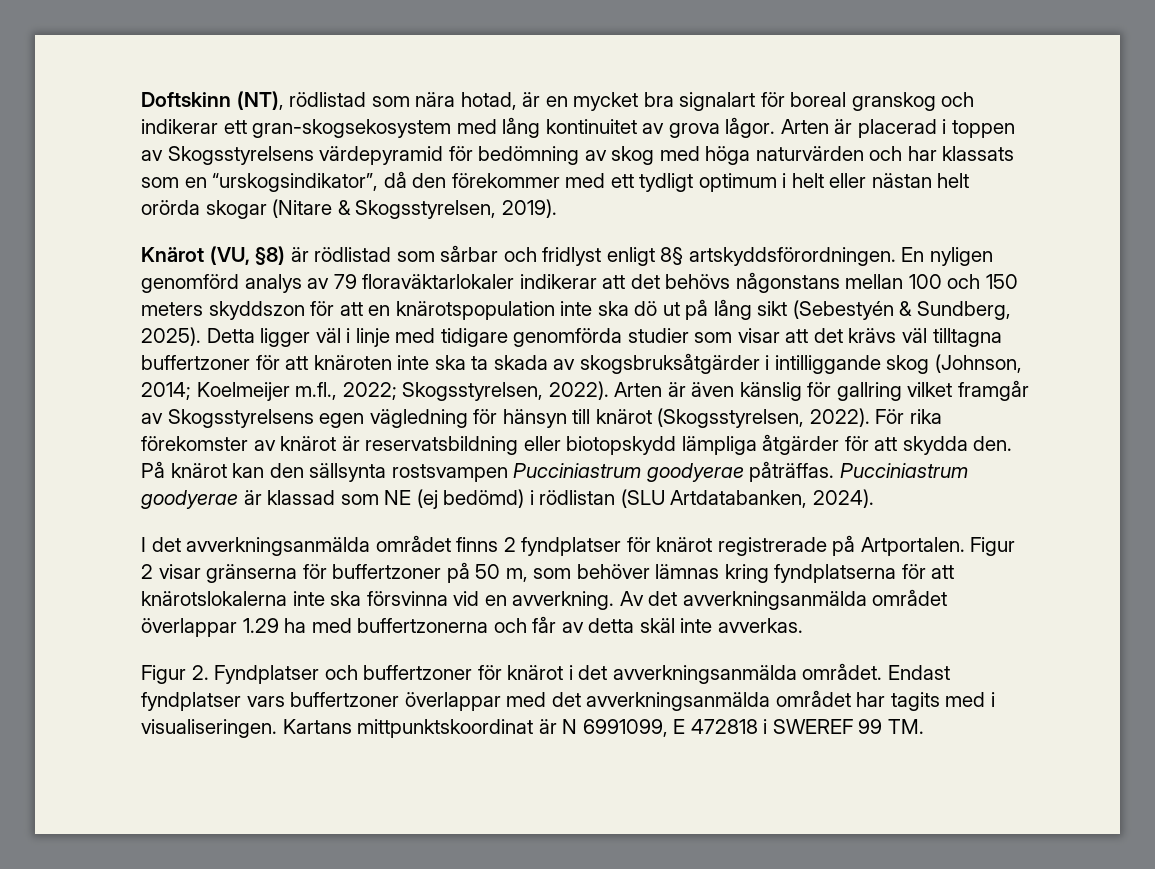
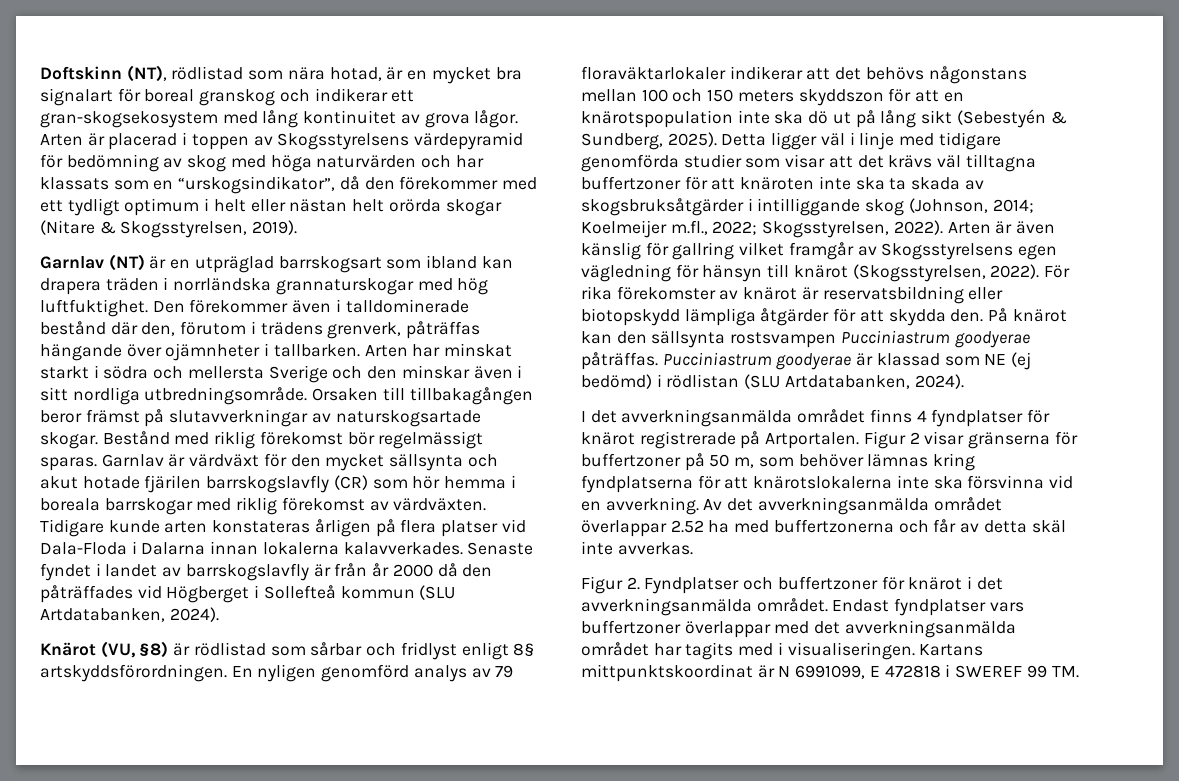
(557, 208) none -> [40,254,513,273] [40,277,489,295] [40,299,469,317] [40,321,481,339] [40,343,513,361] [40,365,523,383] [40,387,533,405] [40,409,481,427] [40,431,484,449] [40,453,498,471] [40,475,516,493] [40,497,487,515] [40,519,526,537] [40,541,534,555] [40,563,493,581] [40,585,456,603] [40,607,219,622] // Garnlav (NT) är en utpräglad barrskogsart som ibland kan drapera träden i norrländska grannaturskogar med hög luftfuktighet. Den förekommer även i talldominerade bestånd där den, förutom i trädens grenverk, påträffas hängande över ojämnheter i tallbarken. Arten har minskat starkt i södra och mellersta Sverige och den minskar även i sitt nordliga utbredningsområde. Orsaken till tillbakagången beror främst på slutavverkningar av naturskogsartade skogar. Bestånd med riklig förekomst bör regelmässigt sparas. Garnlav är värdväxt för den mycket sällsynta och akut hotade fjärilen barrskogslavfly (CR) som hör hemma i boreala barrskogar med riklig förekomst av värdväxten. Tidigare kunde arten konstateras årligen på flera platser vid Dala-Floda i Dalarna innan lokalerna kalavverkades. Senaste fyndet i landet av barrskogslavfly är från år 2000 då den påträffades vid Högberget i Sollefteå kommun (SLU Artdatabanken, 2024).
[503,537,516,552] 2 -> [916,410,927,422] 4
[242,618,279,633] 1.29 -> [670,520,704,533] 2.52

